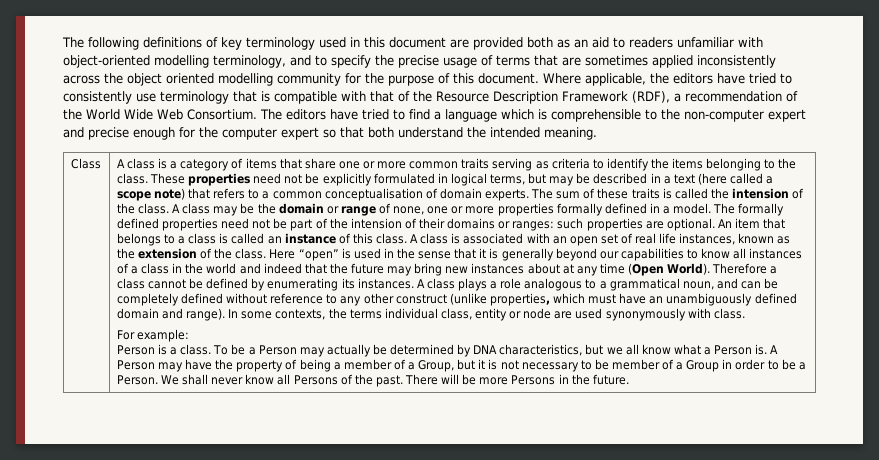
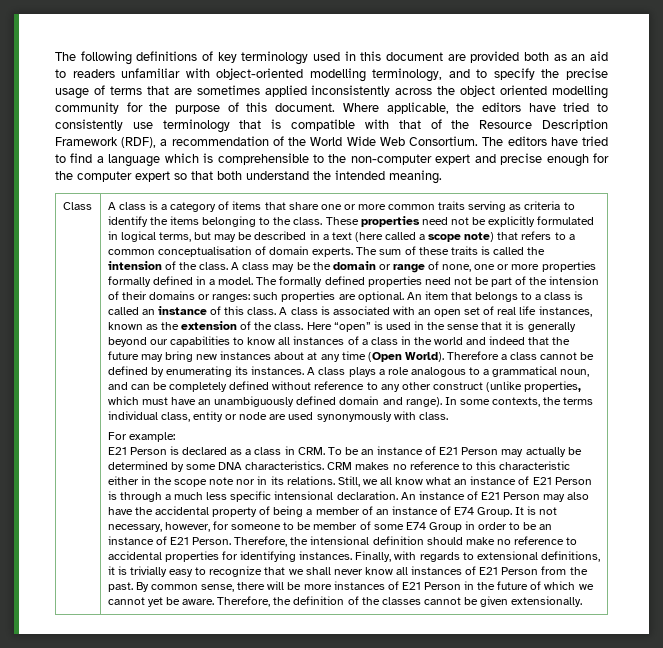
[116,344,256,355] Person is a class. To be a -> [107,446,459,455] E21 Person is declared as a class in CRM. To be an instance of E21
[473,344,779,356] [116,360,184,372] DNA characteristics, but we all know what a Person is. A Person may -> [185,461,570,470] [107,476,592,487] [107,491,590,502] some DNA characteristics. CRM makes no reference to this characteristic either in the scope note nor in its relations. Still, we all know what an instance of E21 Person is through a much less specific intensional declaration. An instance of E21 Person may also
(234, 364) none -> [154,506,209,515] accidental
[407,359,579,372] a Group, but it is not necessary -> [375,506,558,517] [107,521,282,532] an instance of E74 Group. It is not necessary, however, for someone
[676,362,684,370] a -> [373,522,426,530] some E74
[798,362,806,370] [116,374,629,387] a Person. We shall never know all Persons of the past. There will be more Persons in the future. -> [539,524,553,530] [107,536,578,547] [107,551,600,562] [107,566,588,577] [107,581,594,592] [107,596,583,607] an instance of E21 Person. Therefore, the intensional definition should make no reference to accidental properties for identifying instances. Finally, with regards to extensional definitions, it is trivially easy to recognize that we shall never know all instances of E21 Person from the past. By common sense, there will be more instances of E21 Person in the future of which we cannot yet be aware. Therefore, the definition of the classes cannot be given extensionally.

